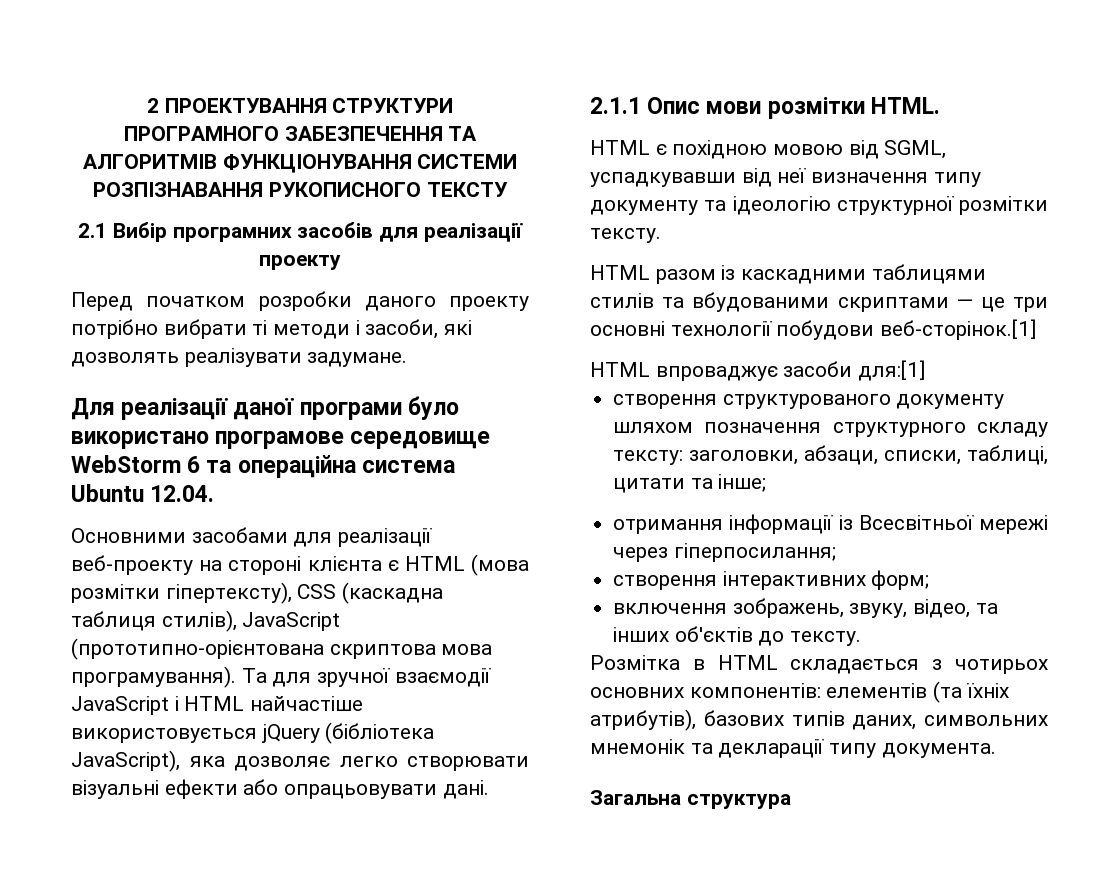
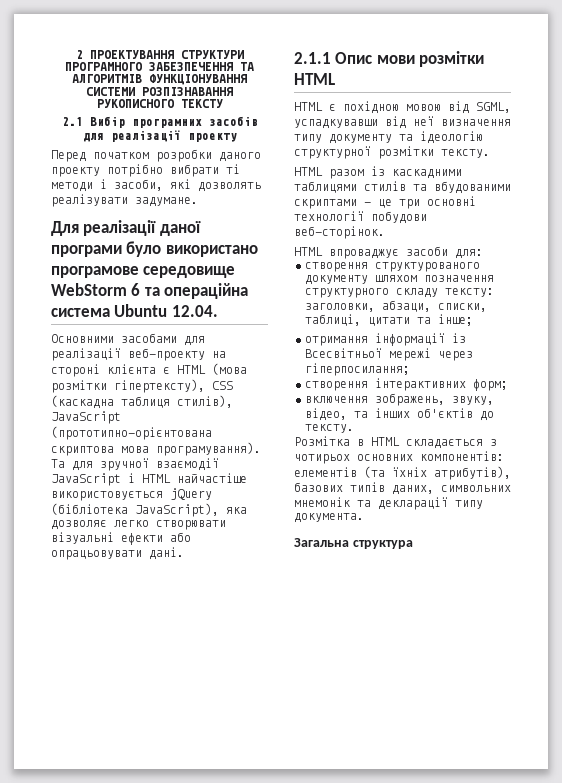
[870,97,940,114] HTML. -> [294,73,335,85] HTML
[880,319,1037,340] веб-сторінок.[1] -> [294,226,385,239] веб-сторінок.
[858,360,926,381] для:[1] -> [455,249,483,259] для:

